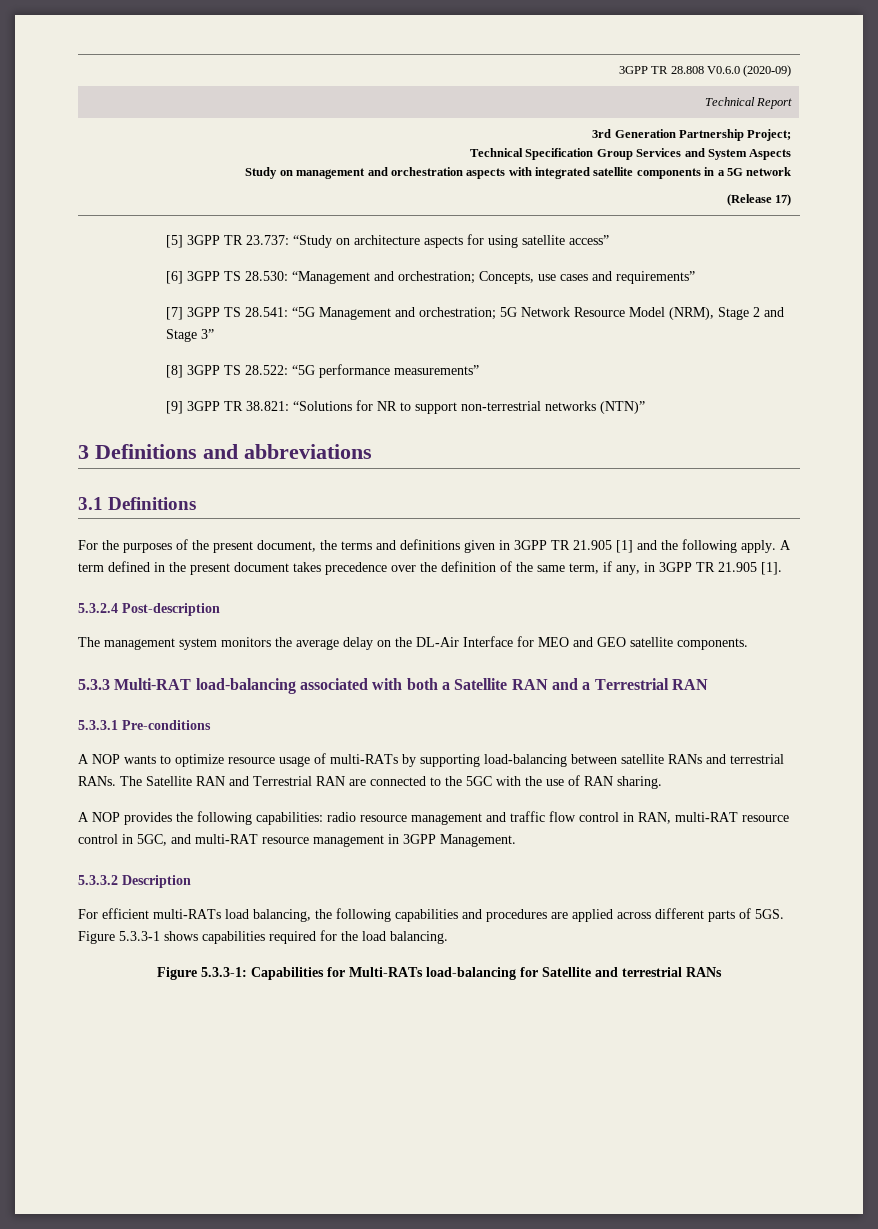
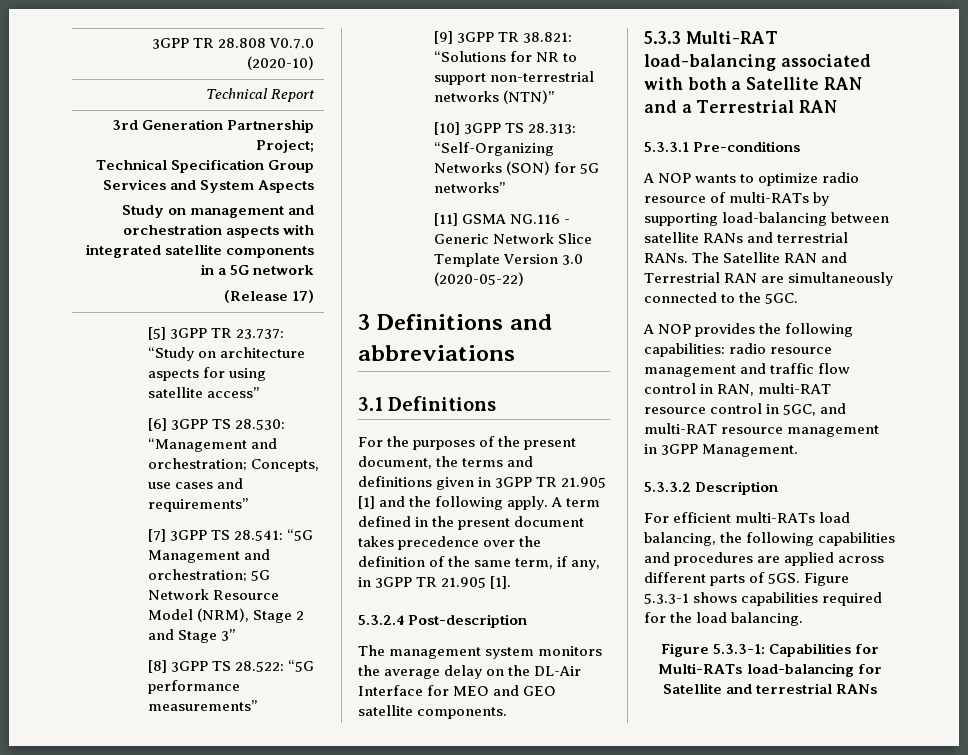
[706,65,792,77] V0.6.0 (2020-09) -> [268,38,314,49] [246,56,314,70] V0.7.0 (2020-10)
(646, 407) none -> [433,122,576,135] [433,142,554,156] [433,161,599,175] [433,182,505,193] [433,213,570,226] [433,233,592,244] [433,253,583,267] [433,272,524,286] // [10] 3GPP TS 28.313: “Self-Organizing Networks (SON) for 5G networks” // [11] GSMA NG.116 - Generic Network Slice Template Version 3.0 (2020-05-22)
[228,756,310,767] resource usage -> [822,172,860,183] [644,196,706,203] radio resource
(366, 782) none -> [788,272,894,286] simultaneously
[466,775,662,789] 5GC with the use of RAN sharing. -> [765,293,799,304] 5GC.

